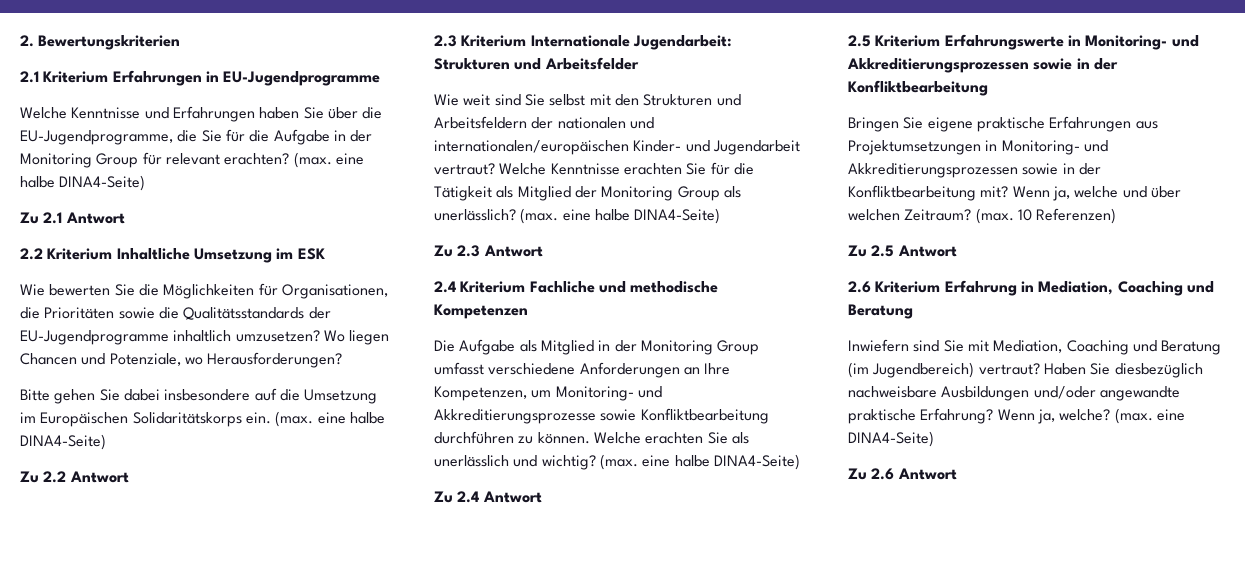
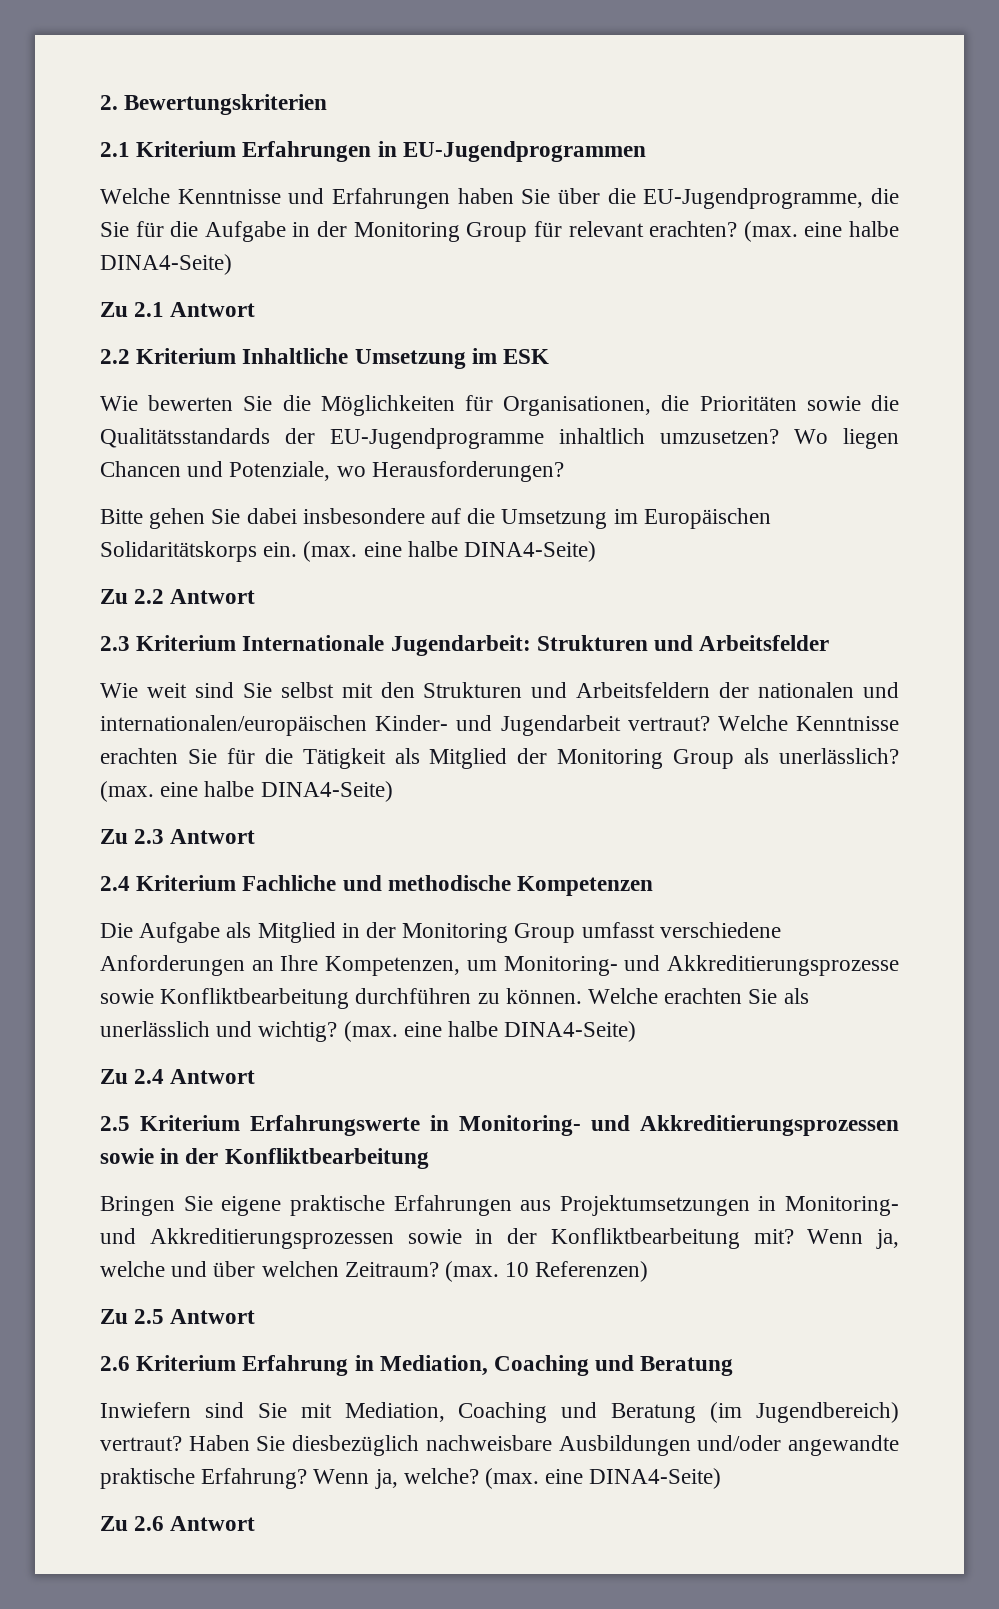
[223,71,381,86] EU-Jugendprogramme -> [402,141,646,162] EU-Jugendprogrammen

